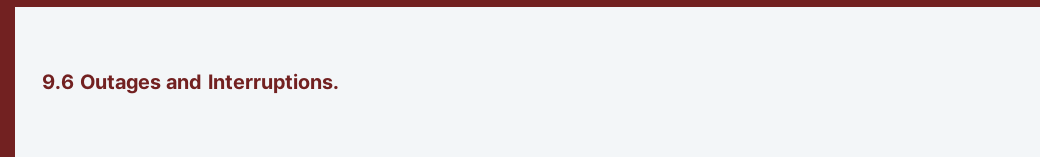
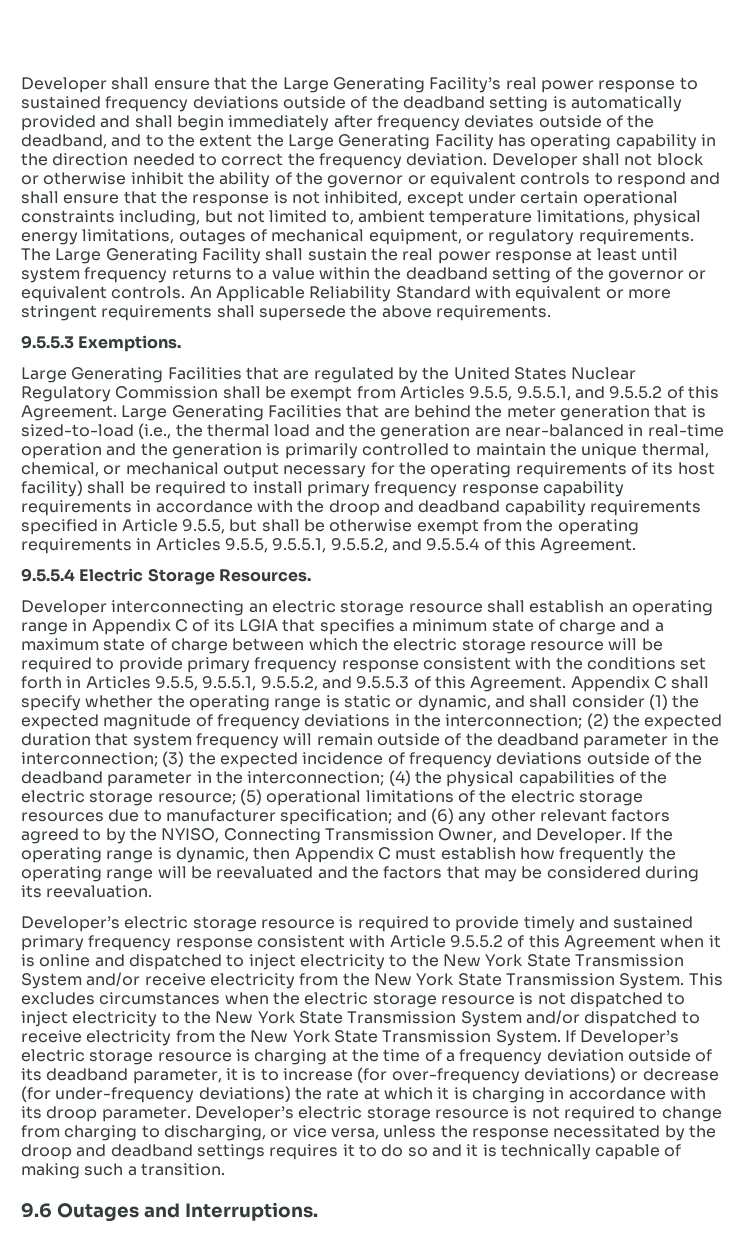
(42, 82) none -> [21,77,698,93] [21,96,682,112] [21,115,655,131] [21,134,716,150] [21,153,704,169] [21,172,721,188] [21,191,678,207] [21,210,701,226] [21,229,694,245] [21,248,678,264] [21,267,707,283] [21,286,671,302] [21,305,551,321] [21,335,182,352] [21,367,637,383] [21,386,719,402] [21,405,706,421] [21,423,724,440] [21,443,709,459] [21,462,715,478] [21,480,624,497] [21,500,701,516] [21,519,639,535] [21,538,637,554] [21,568,311,585] [21,600,713,616] [21,619,664,635] [21,638,663,654] [21,657,707,673] [21,676,710,692] [21,694,700,711] [21,713,723,730] [21,733,719,749] [21,751,703,768] [21,770,668,787] [21,789,643,806] [21,808,671,825] [21,828,673,844] [21,847,676,863] [21,866,699,882] [21,885,153,898] [21,916,694,932] [21,935,721,951] [21,954,684,970] [21,972,723,989] [21,992,686,1008] [21,1010,700,1027] [21,1030,680,1046] [21,1049,713,1065] [21,1067,719,1084] [21,1086,706,1103] [21,1106,722,1122] [21,1125,716,1141] [21,1144,682,1160] [21,1163,225,1179] Developer shall ensure that the Large Generating Facility’s real power response to sustained frequency deviations outside of the deadband setting is automatically provided and shall begin immediately after frequency deviates outside of the deadband, and to the extent the Large Generating Facility has operating capability in the direction needed to correct the frequency deviation. Developer shall not block or otherwise inhibit the ability of the governor or equivalent controls to respond and shall ensure that the response is not inhibited, except under certain operational constraints including, but not limited to, ambient temperature limitations, physical energy limitations, outages of mechanical equipment, or regulatory requirements. The Large Generating Facility shall sustain the real power response at least until system frequency returns to a value within the deadband setting of the governor or equivalent controls. An Applicable Reliability Standard with equivalent or more stringent requirements shall supersede the above requirements. // 9.5.5.3 Exemptions. // Large Generating Facilities that are regulated by the United States Nuclear Regulatory Commission shall be exempt from Articles 9.5.5, 9.5.5.1, and 9.5.5.2 of this Agreement. Large Generating Facilities that are behind the meter generation that is sized-to-load (i.e., the thermal load and the generation are near-balanced in real-time operation and the generation is primarily controlled to maintain the unique thermal, chemical, or mechanical output necessary for the operating requirements of its host facility) shall be required to install primary frequency response capability requirements in accordance with the droop and deadband capability requirements specified in Article 9.5.5, but shall be otherwise exempt from the operating requirements in Articles 9.5.5, 9.5.5.1, 9.5.5.2, and 9.5.5.4 of this Agreement. // 9.5.5.4 Electric Storage Resources. // Developer interconnecting an electric storage resource shall establish an operating range in Appendix C of its LGIA that specifies a minimum state of charge and a maximum state of charge between which the electric storage resource will be required to provide primary frequency response consistent with the conditions set forth in Articles 9.5.5, 9.5.5.1, 9.5.5.2, and 9.5.5.3 of this Agreement. Appendix C shall specify whether the operating range is static or dynamic, and shall consider (1) the expected magnitude of frequency deviations in the interconnection; (2) the expected duration that system frequency will remain outside of the deadband parameter in the interconnection; (3) the expected incidence of frequency deviations outside of the deadband parameter in the interconnection; (4) the physical capabilities of the electric storage resource; (5) operational limitations of the electric storage resources due to manufacturer specification; and (6) any other relevant factors agreed to by the NYISO, Connecting Transmission Owner, and Developer. If the operating range is dynamic, then Appendix C must establish how frequently the operating range will be reevaluated and the factors that may be considered during its reevaluation. // Developer’s electric storage resource is required to provide timely and sustained primary frequency response consistent with Article 9.5.5.2 of this Agreement when it is online and dispatched to inject electricity to the New York State Transmission System and/or receive electricity from the New York State Transmission System. This excludes circumstances when the electric storage resource is not dispatched to inject electricity to the New York State Transmission System and/or dispatched to receive electricity from the New York State Transmission System. If Developer’s electric storage resource is charging at the time of a frequency deviation outside of its deadband parameter, it is to increase (for over-frequency deviations) or decrease (for under-frequency deviations) the rate at which it is charging in accordance with its droop parameter. Developer’s electric storage resource is not required to change from charging to discharging, or vice versa, unless the response necessitated by the droop and deadband settings requires it to do so and it is technically capable of making such a transition. //

